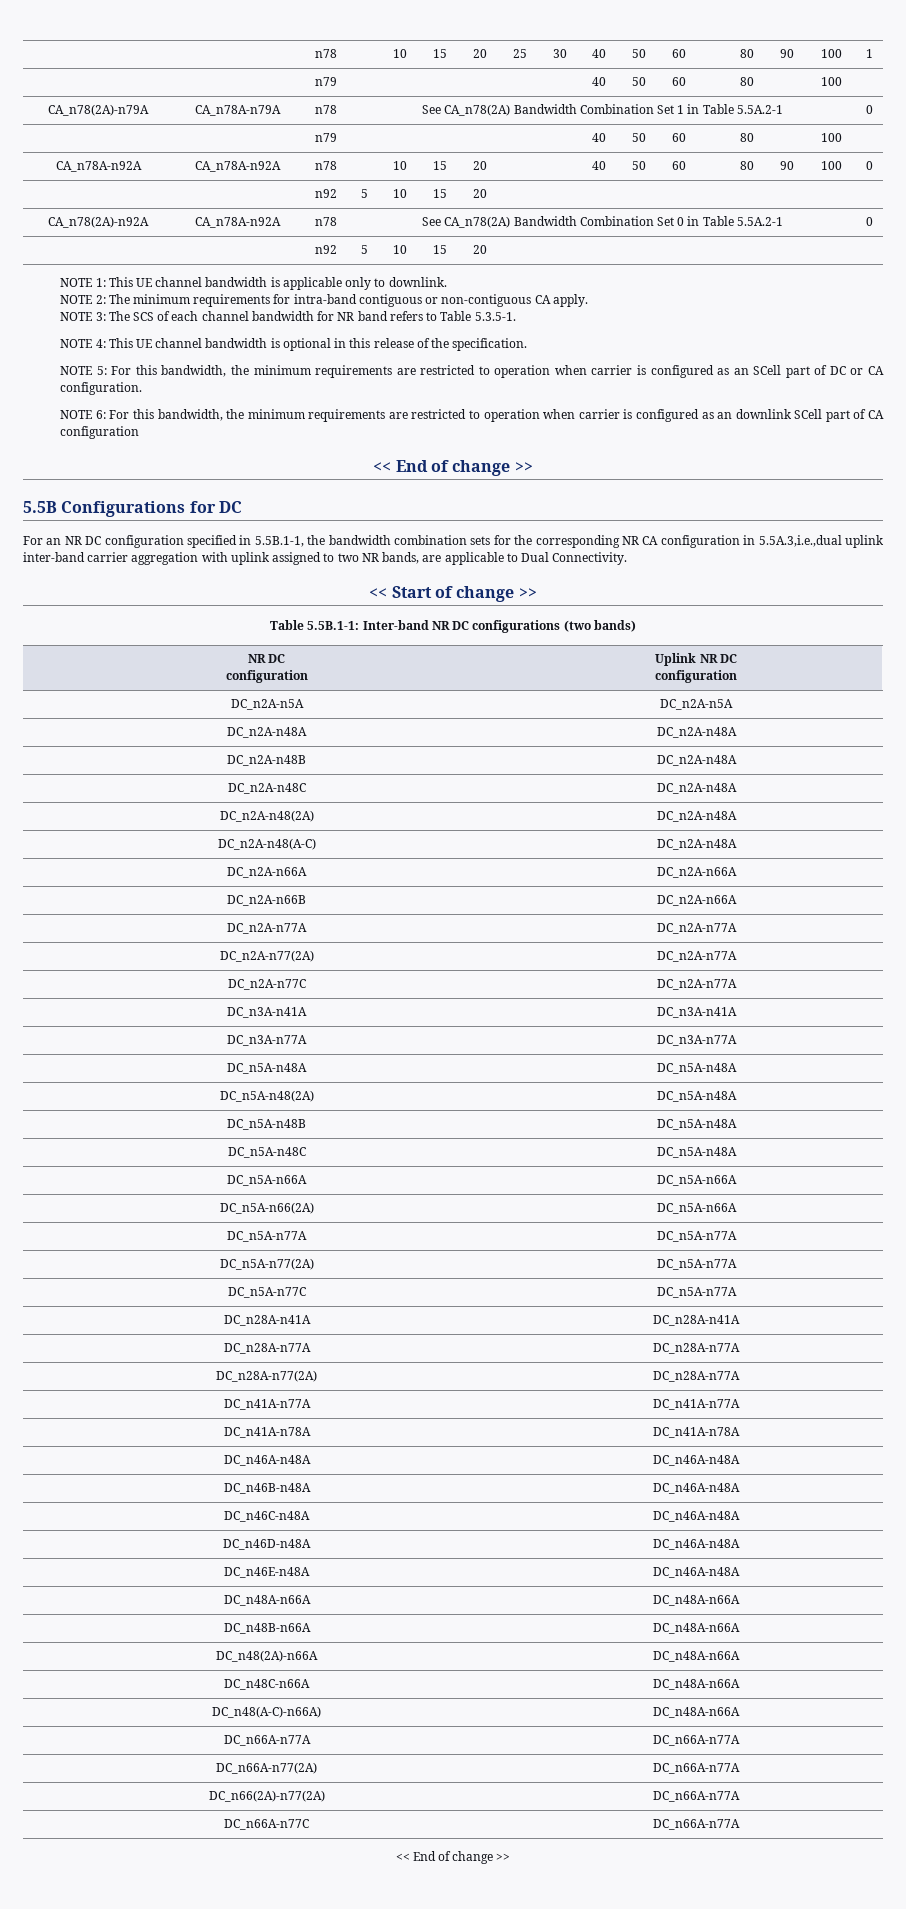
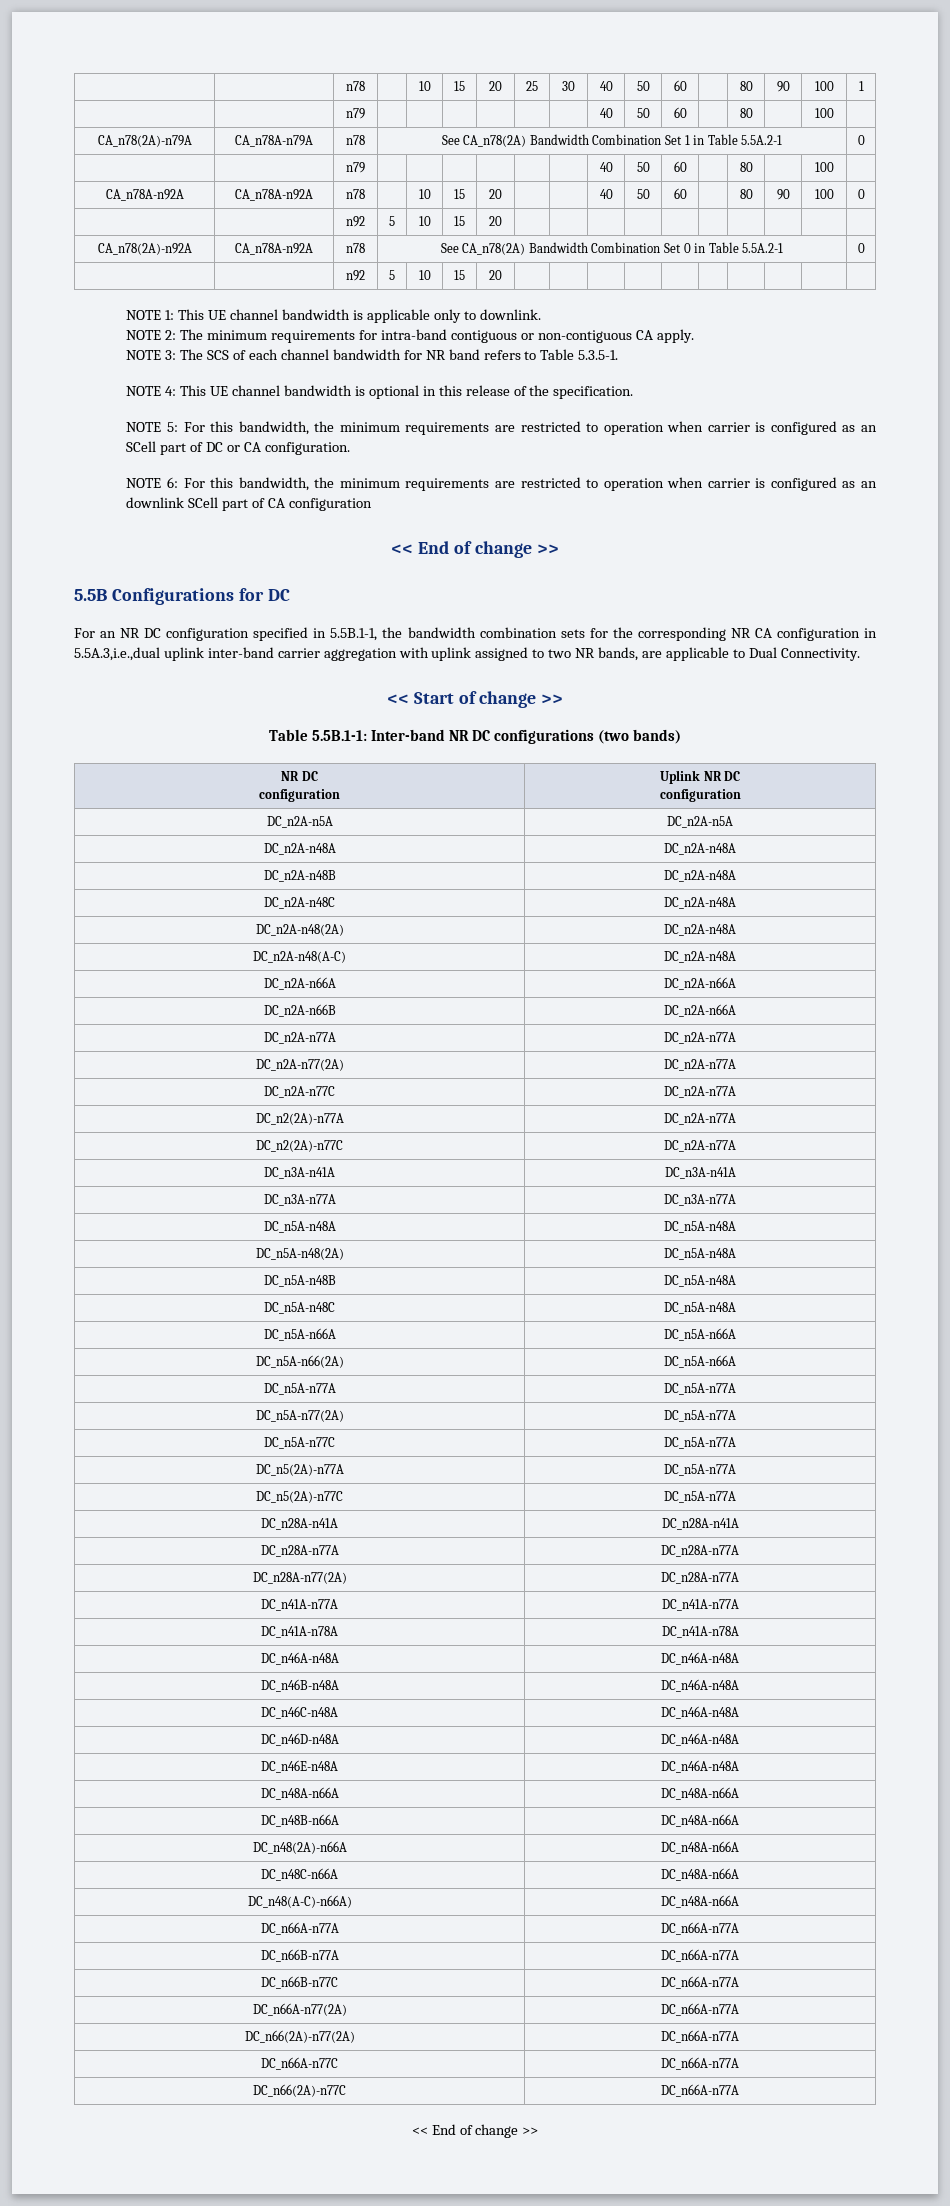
(737, 984) none -> [255,1113,344,1125] [664,1113,736,1125] [256,1140,343,1152] [664,1140,736,1152] // DC_n2(2A)-n77A | DC_n2A-n77A // DC_n2(2A)-n77C | DC_n2A-n77A
(737, 1292) none -> [255,1464,344,1476] [664,1464,736,1476] [256,1491,343,1503] [664,1491,736,1503] // DC_n5(2A)-n77A | DC_n5A-n77A // DC_n5(2A)-n77C | DC_n5A-n77A
(740, 1740) none -> [260,1949,339,1962] [661,1949,739,1962] [261,1976,338,1989] [661,1976,739,1989] // DC_n66B-n77A | DC_n66A-n77A // DC_n66B-n77C | DC_n66A-n77A
(740, 1824) none -> [253,2084,346,2097] [661,2084,739,2097] // DC_n66(2A)-n77C | DC_n66A-n77A

